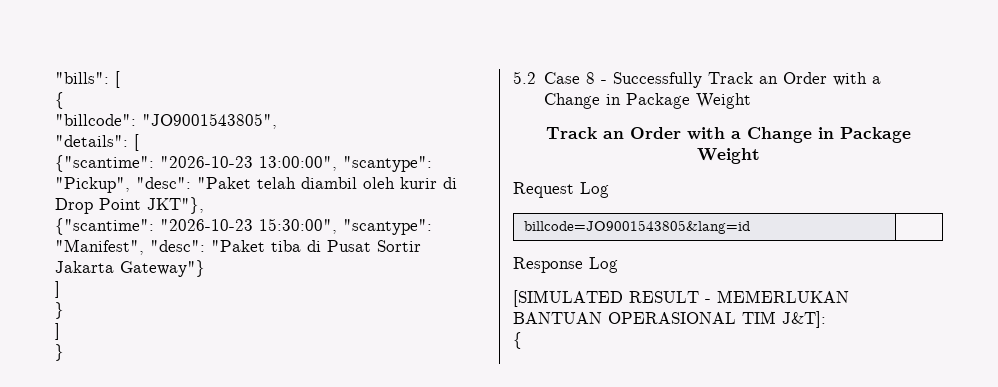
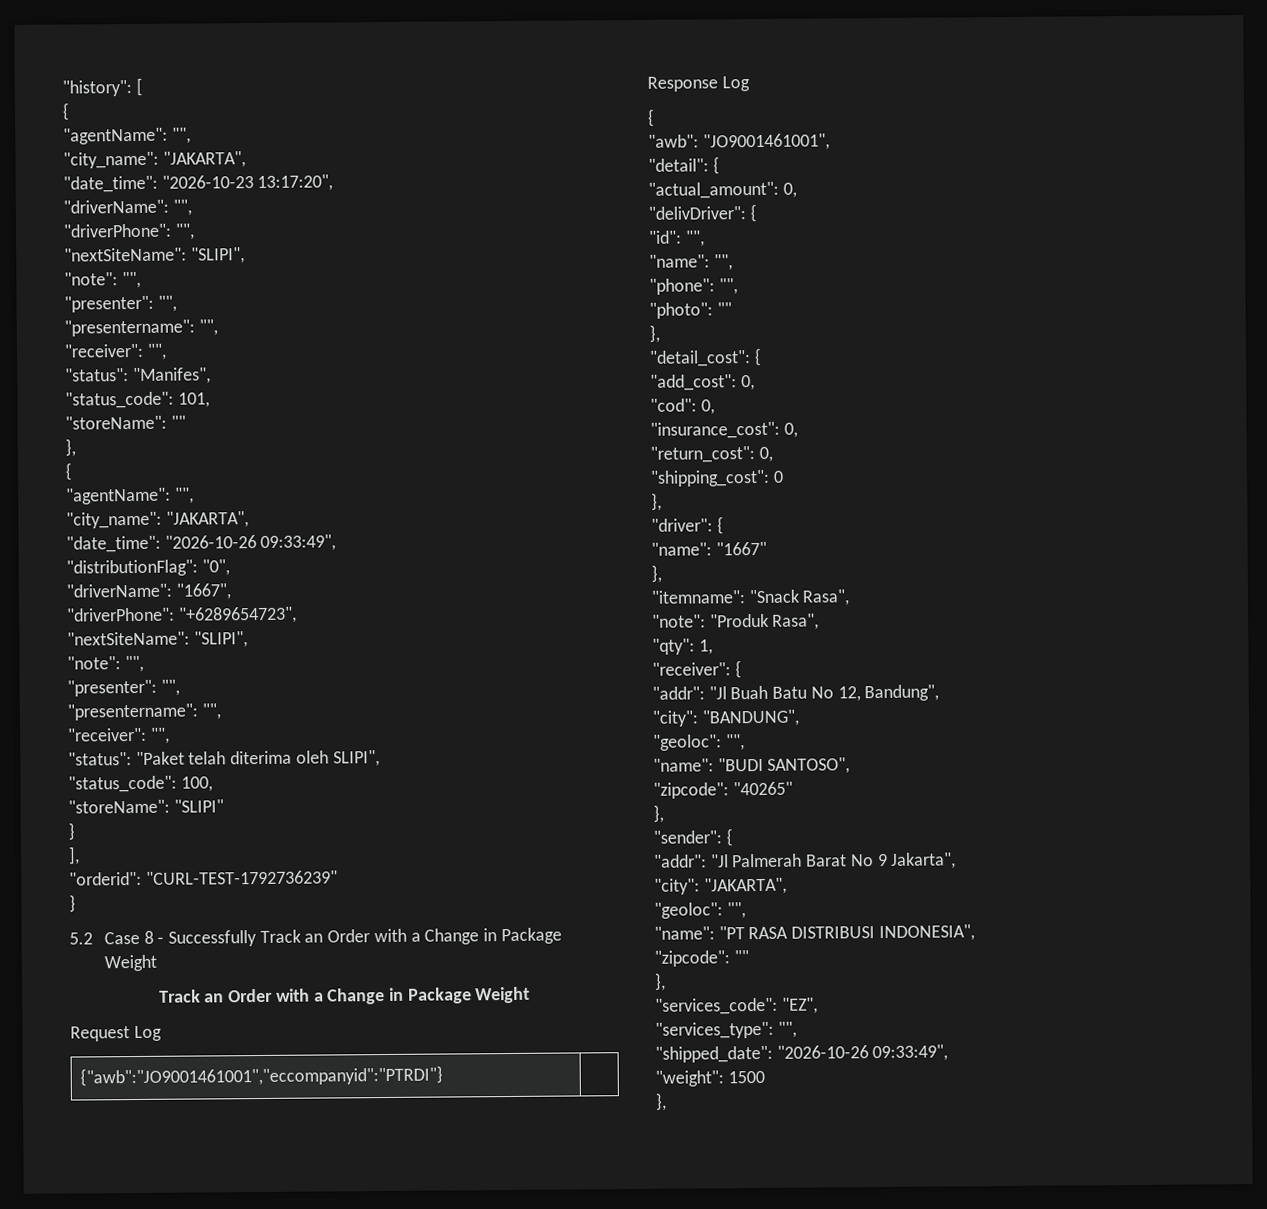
[55,72,109,84] "bills": -> [62,80,132,97] "history":
[55,113,277,129] [55,134,139,151] [55,155,432,172] [55,177,457,193] [55,197,204,214] [55,218,432,235] [55,239,421,255] [55,260,205,277] [55,281,60,298] [55,302,64,319] [55,323,60,340] "billcode": "JO9001543805", // "details": [ // {"scantime": "2026-10-23 13:00:00", "scantype": "Pickup", "desc": "Paket telah diambil oleh kurir di Drop Point JKT"}, // {"scantime": "2026-10-23 15:30:00", "scantype": "Manifest", "desc": "Paket tiba di Pusat Sortir Jakarta Gateway"} // ] // } // ] -> [63,127,191,145] [63,151,246,169] [63,174,334,193] [63,199,192,216] [63,223,195,240] [64,247,245,264] [64,271,141,289] [64,295,177,313] [64,319,218,337] [64,343,167,360] [65,367,211,385] [65,391,210,409] [65,415,186,430] [65,438,76,457] [65,462,72,481] [66,487,194,505] [66,511,249,529] [66,534,337,553] [66,559,230,577] [66,583,231,600] [67,606,297,624] [67,631,248,648] [67,655,144,673] [67,679,180,697] [67,703,221,721] [67,727,170,744] [68,750,380,767] [68,775,213,793] [68,799,224,814] [68,822,75,841] [68,846,80,865] [69,870,338,886] "agentName": "", // "city_name": "JAKARTA", // "date_time": "2026-10-23 13:17:20", // "driverName": "", // "driverPhone": "", // "nextSiteName": "SLIPI", // "note": "", // "presenter": "", // "presentername": "", // "receiver": "", // "status": "Manifes", // "status_code": 101, // "storeName": "" // }, // { // "agentName": "", // "city_name": "JAKARTA", // "date_time": "2026-10-26 09:33:49", // "distributionFlag": "0", // "driverName": "1667", // "driverPhone": "+6289654723", // "nextSiteName": "SLIPI", // "note": "", // "presenter": "", // "presentername": "", // "receiver": "", // "status": "Paket telah diterima oleh SLIPI", // "status_code": 100, // "storeName": "SLIPI" // } // ], // "orderid": "CURL-TEST-1792736239"
[524,220,751,234] billcode=JO9001543805&lang=id -> [79,1065,443,1087] {"awb":"JO9001461001","eccompanyid":"PTRDI"}
[513,290,849,307] [513,311,826,328] [513,332,522,349] [SIMULATED RESULT - MEMERLUKAN BANTUAN OPERASIONAL TIM J&T]: // { -> [648,108,655,127] [648,133,830,151] [648,156,720,175] [648,181,797,199] [648,203,757,223] [649,230,705,247] [649,254,733,271] [649,278,738,295] [649,302,732,319] [649,324,660,343] [649,347,762,367] [650,374,755,391] [650,398,715,415] [650,421,798,439] [650,446,773,463] [650,469,784,487] [651,492,662,511] [651,516,724,535] [651,541,767,556] [651,564,662,583] [651,589,851,606] [652,613,820,630] [652,638,713,655] [652,660,742,679] [652,684,940,702] [652,709,799,727] [653,734,745,751] [653,757,851,774] [653,781,793,799] [653,804,664,823] [653,828,733,847] [654,852,957,869] [654,877,787,895] [654,902,746,919] [654,924,975,942] [654,950,749,967] [654,972,666,991] [655,997,818,1015] [655,1021,797,1039] [655,1044,949,1063] [655,1070,765,1087] [655,1092,667,1111] { // "awb": "JO9001461001", // "detail": { // "actual_amount": 0, // "delivDriver": { // "id": "", // "name": "", // "phone": "", // "photo": "" // }, // "detail_cost": { // "add_cost": 0, // "cod": 0, // "insurance_cost": 0, // "return_cost": 0, // "shipping_cost": 0 // }, // "driver": { // "name": "1667" // }, // "itemname": "Snack Rasa", // "note": "Produk Rasa", // "qty": 1, // "receiver": { // "addr": "Jl Buah Batu No 12, Bandung", // "city": "BANDUNG", // "geoloc": "", // "name": "BUDI SANTOSO", // "zipcode": "40265" // }, // "sender": { // "addr": "Jl Palmerah Barat No 9 Jakarta", // "city": "JAKARTA", // "geoloc": "", // "name": "PT RASA DISTRIBUSI INDONESIA", // "zipcode": "" // }, // "services_code": "EZ", // "services_type": "", // "shipped_date": "2026-10-26 09:33:49", // "weight": 1500 // },

